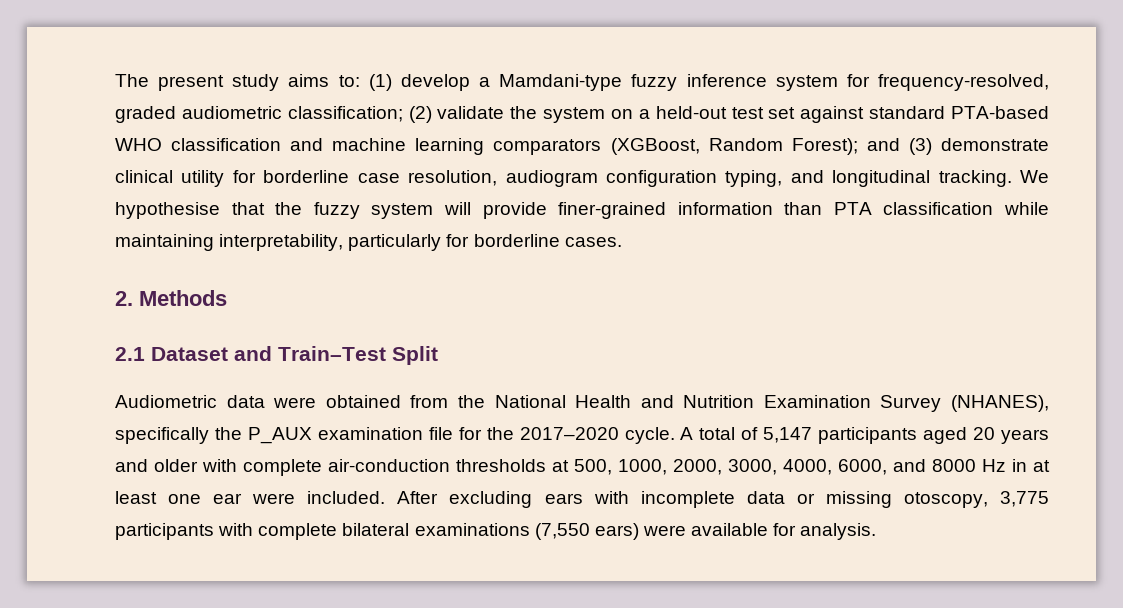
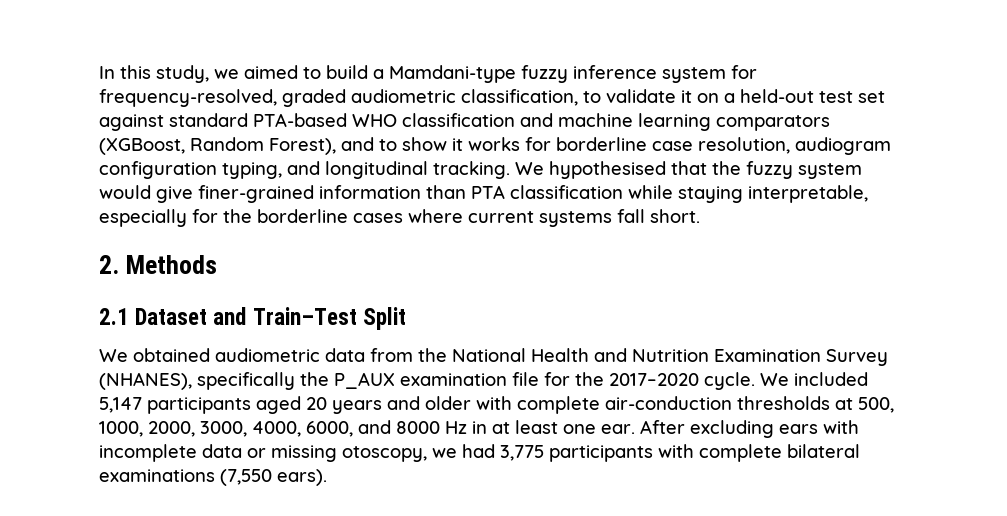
[115,74,470,91] The present study aims to: (1) develop -> [99,65,368,83] In this study, we aimed to build
[287,106,606,123] classification; (2) validate the system -> [461,89,692,106] classification, to validate it
[791,138,1050,155] [115,170,225,187] Forest); and (3) demonstrate clinical utility -> [269,137,520,155] Forest), and to show it works
[115,202,220,219] hypothesise -> [549,161,666,179] hypothesised
[443,202,547,219] will provide -> [99,185,193,203] would give
[115,234,622,251] maintaining interpretability, particularly for borderline cases. -> [678,185,868,203] [99,209,700,227] staying interpretable, especially for the borderline cases where current systems fall short.
[115,395,401,408] Audiometric data were obtained -> [99,348,365,362] We obtained audiometric data
[680,427,759,440] A total of -> [760,372,868,386] We included
[213,491,386,504] ear were included. -> [601,424,635,434] ear.
(988, 500) none -> [432,444,495,458] we had
[594,523,877,540] ears) were available for analysis. -> [277,469,327,486] ears).

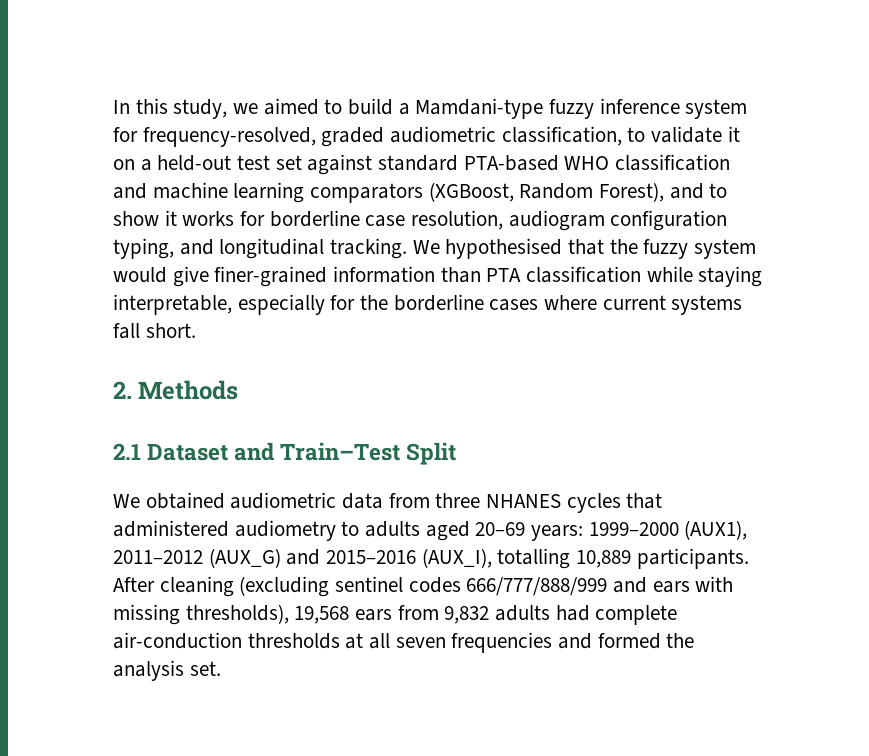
[418,348,888,366] [99,372,868,390] [99,396,894,414] [99,420,859,438] [99,444,860,462] [99,469,327,486] the National Health and Nutrition Examination Survey (NHANES), specifically the P_AUX examination file for the 2017–2020 cycle. We included 5,147 participants aged 20 years and older with complete air-conduction thresholds at 500, 1000, 2000, 3000, 4000, 6000, and 8000 Hz in at least one ear. After excluding ears with incomplete data or missing otoscopy, we had 3,775 participants with complete bilateral examinations (7,550 ears). -> [435,493,663,513] [113,520,748,541] [113,548,749,569] [113,576,734,597] [113,604,678,625] [113,632,695,653] [113,660,221,681] three NHANES cycles that administered audiometry to adults aged 20–69 years: 1999–2000 (AUX1), 2011–2012 (AUX_G) and 2015–2016 (AUX_I), totalling 10,889 participants. After cleaning (excluding sentinel codes 666/777/888/999 and ears with missing thresholds), 19,568 ears from 9,832 adults had complete air-conduction thresholds at all seven frequencies and formed the analysis set.

